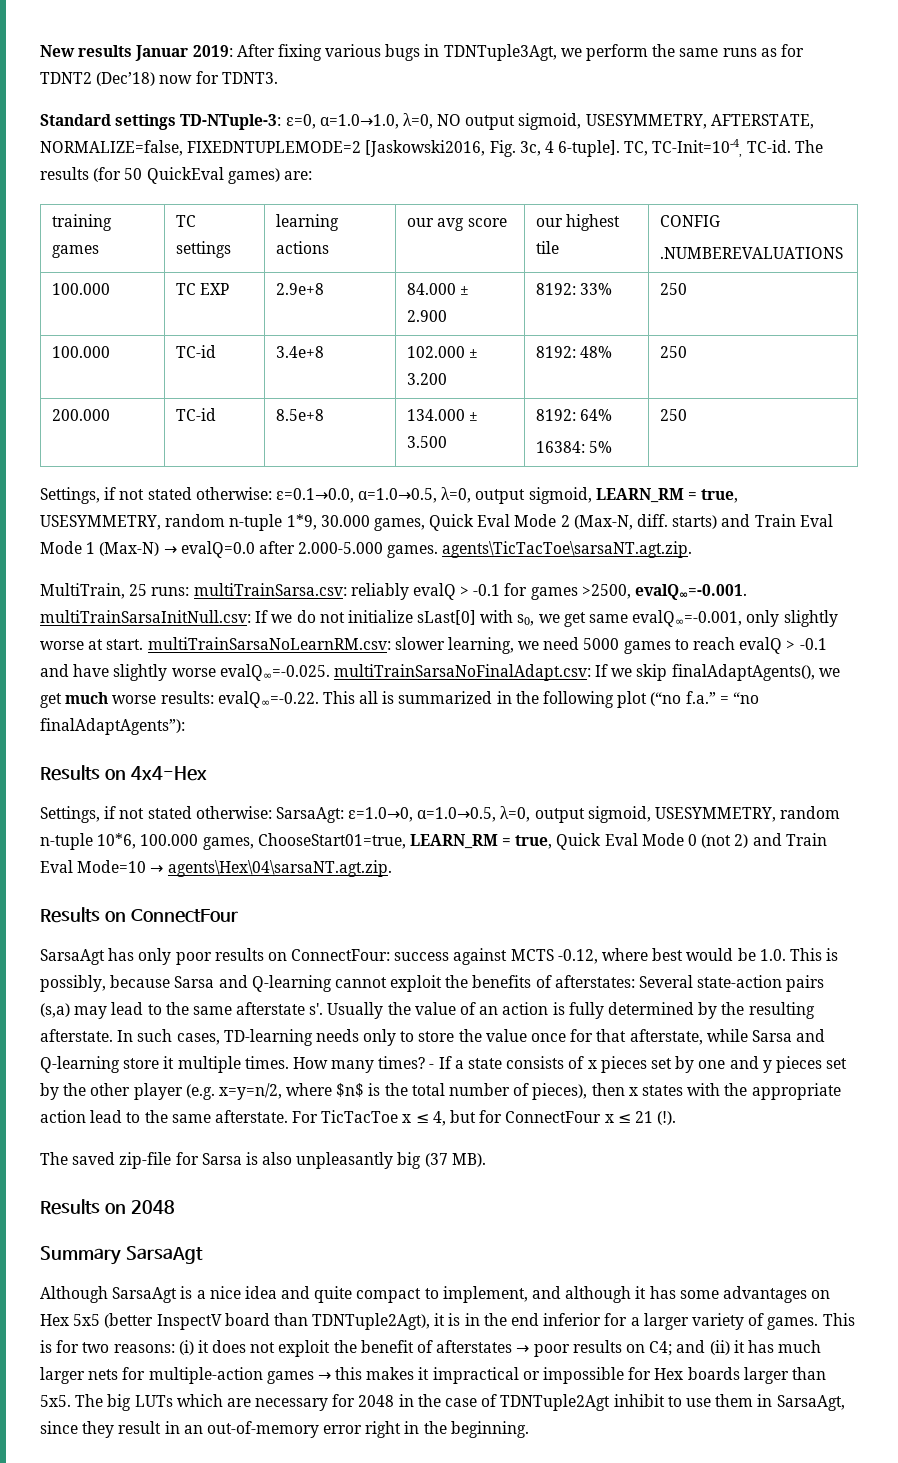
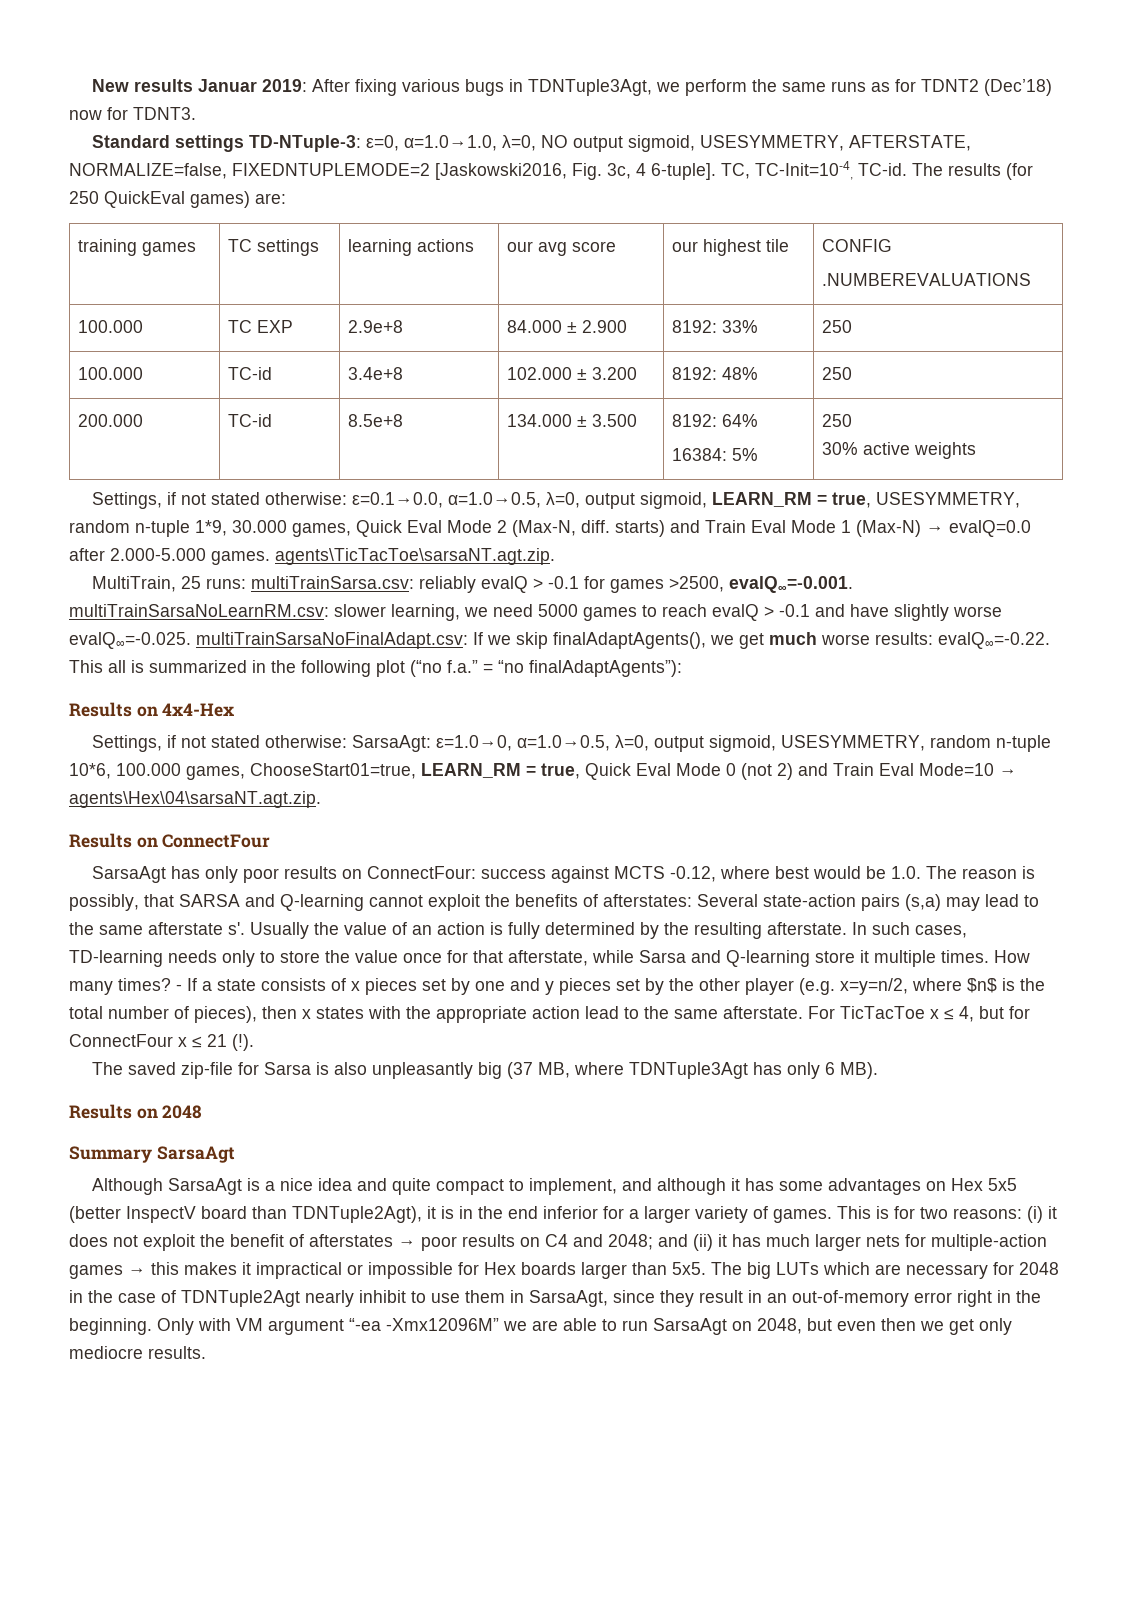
[124,168,143,180] 50 -> [69,191,99,204] 250
(688, 415) none -> [821,442,976,459] // 30% active weights
[40,610,838,627] [40,639,144,650] multiTrainSarsaInitNull.csv: If we do not initialize sLast[0] with s0, we get same evalQ∞=-0.001, only slightly worse at start. -> (853, 584) none
[789,948,839,961] [40,975,215,992] This is possibly, because Sarsa -> [925,866,1035,879] [69,894,240,911] The reason is possibly, that SARSA
(448, 1160) none -> [537,1062,835,1079] MB, where TDNTuple3Agt has only 6
[649,1341,673,1356] C4; -> [545,1234,653,1250] C4 and 2048;
(611, 1402) none -> [305,1290,354,1307] nearly
(529, 1429) none -> [157,1318,1012,1335] [69,1346,206,1359] Only with VM argument “-ea -Xmx12096M” we are able to run SarsaAgt on 2048, but even then we get only mediocre results.

